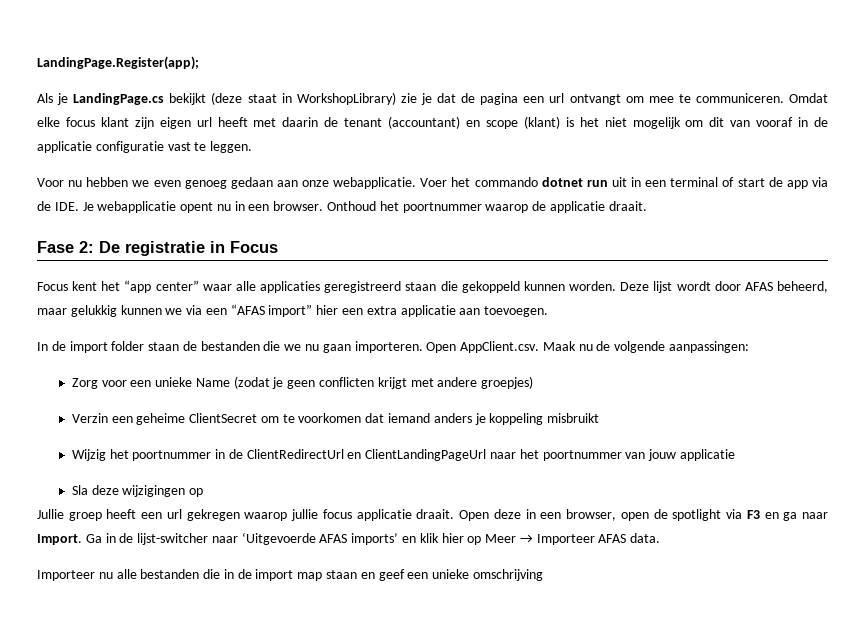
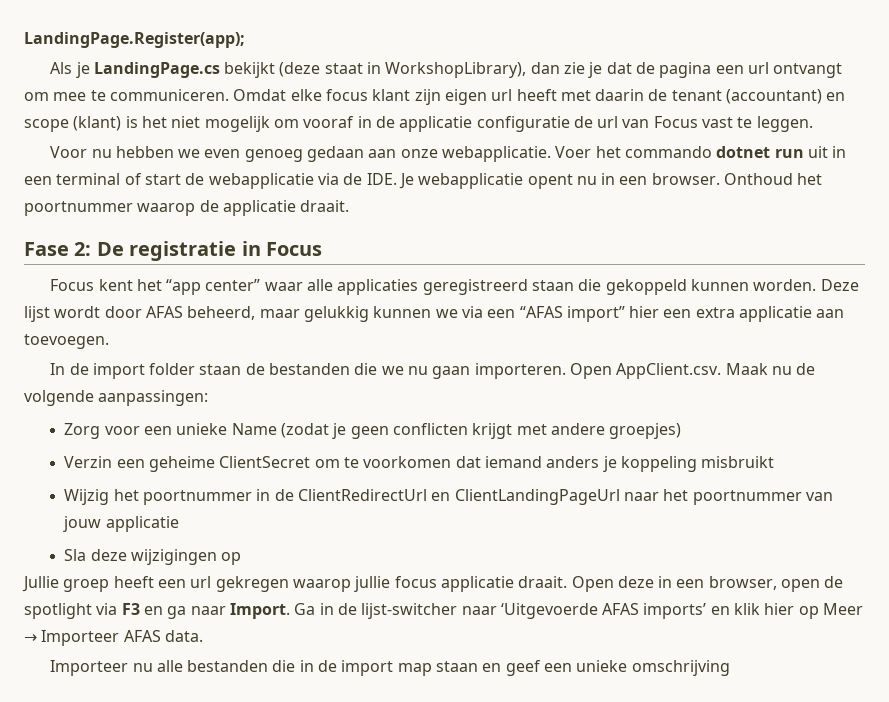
[296,92,396,105] WorkshopLibrary) -> [385,62,560,78] WorkshopLibrary), dan
[709,117,751,127] dit van -> (299, 123) none
(164, 147) none -> [573,116,698,128] de url van Focus
[786,180,808,189] app -> [208,173,314,189] webapplicatie

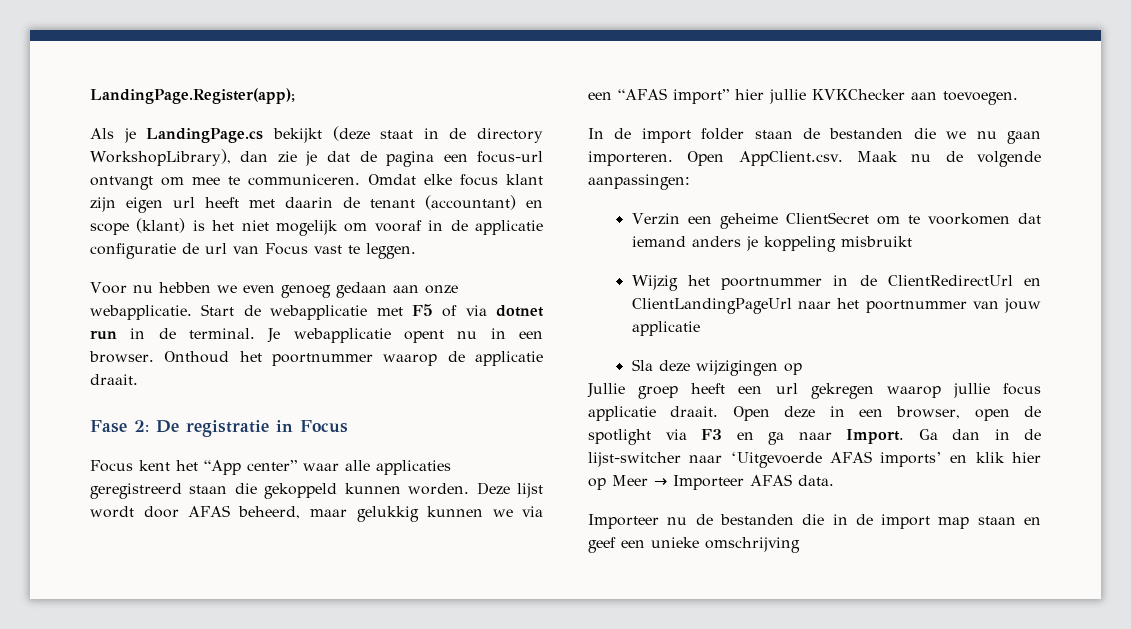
(382, 68) none -> [449,128,543,143] de directory
[747,62,769,74] url -> [477,151,543,163] focus-url
[555,146,847,158] [24,173,397,189] Voer het commando dotnet run uit in een terminal of start de webapplicatie via de IDE. -> [201,304,544,320] [90,328,255,340] Start de webapplicatie met F5 of via dotnet run in de terminal.
[166,279,202,295] “app -> [204,460,241,475] “App
[663,306,813,322] een extra applicatie -> [768,89,905,104] jullie KVKChecker
[64,423,682,439] // Zorg voor een unieke Name (zodat je geen conflicten krijgt met andere groepjes) -> (690, 182) none
(316, 609) none -> [952,429,980,440] dan
[156,660,183,672] alle -> [695,514,713,525] de

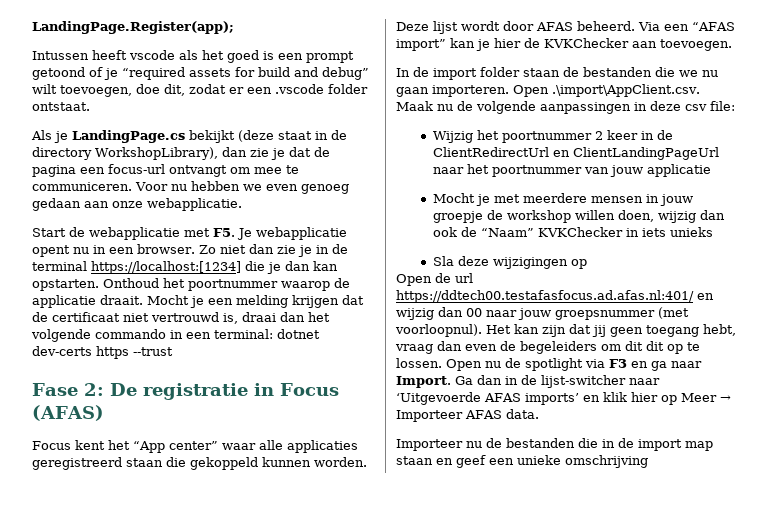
(295, 96) none -> [32,50,354,63] [32,67,369,80] [32,84,368,97] [32,102,90,111] // Intussen heeft vscode als het goed is een prompt getoond of je “required assets for build and debug” wilt toevoegen, doe dit, zodat er een .vscode folder ontstaat.
[368,174,543,186] [90,195,543,213] [90,218,543,236] [90,243,416,259] Omdat elke focus klant zijn eigen url heeft met daarin de tenant (accountant) en scope (klant) is het niet mogelijk om vooraf in de applicatie configuratie de url van Focus vast te leggen. // -> (132, 186) none
(192, 312) none -> (242, 204) //
[411,304,544,317] [90,328,255,340] F5 of via dotnet run in de terminal. -> [213,228,235,237] F5.
(154, 357) none -> [198,244,348,257] [32,261,338,274] [32,279,99,291] Zo niet dan zie je in de terminal https://localhost:[1234] die je dan kan opstarten.
(138, 379) none -> [147,295,364,308] [32,312,330,324] [31,329,320,342] [32,346,173,359] Mocht je een melding krijgen dat de certificaat niet vertrouwd is, draai dan het volgende commando in een terminal: dotnet dev-certs https --trust
(348, 426) none -> [32,405,104,421] (AFAS)
[238,506,543,522] [588,88,806,104] beheerd, maar gelukkig kunnen we via een “AFAS import” hier jullie -> [576,21,735,31] [396,38,540,51] beheerd. Via een “AFAS import” kan je hier de
[738,151,843,166] AppClient.csv. -> [552,84,700,97] .\import\AppClient.csv.
[588,174,690,190] [631,212,1041,229] [631,236,912,252] aanpassingen: // Verzin een geheime ClientSecret om te voorkomen dat iemand anders je koppeling misbruikt -> [540,101,735,114] aanpassingen in deze csv file:
(823, 283) none -> [594,130,638,140] 2 keer
[631,359,802,376] [587,383,1041,399] [588,406,1010,421] Sla deze wijzigingen op // Jullie groep heeft een url gekregen waarop jullie focus applicatie draait. Open deze in een browser, open -> [432,193,693,206] [432,210,725,223] [432,227,713,237] [432,256,587,269] [396,273,473,286] [396,290,714,303] [396,307,689,320] [395,324,736,337] [395,341,700,354] [396,358,501,371] Mocht je met meerdere mensen in jouw groepje de workshop willen doen, wijzig dan ook de “Naam” KVKChecker in iets unieks // Sla deze wijzigingen op // Open de url https://ddtech00.testafasfocus.ad.afas.nl:401/ en wijzig dan 00 naar jouw groepsnummer (met voorloopnul). Het kan zijn dat jij geen toegang hebt, vraag dan even de begeleiders om dit dit op te lossen. Open nu

